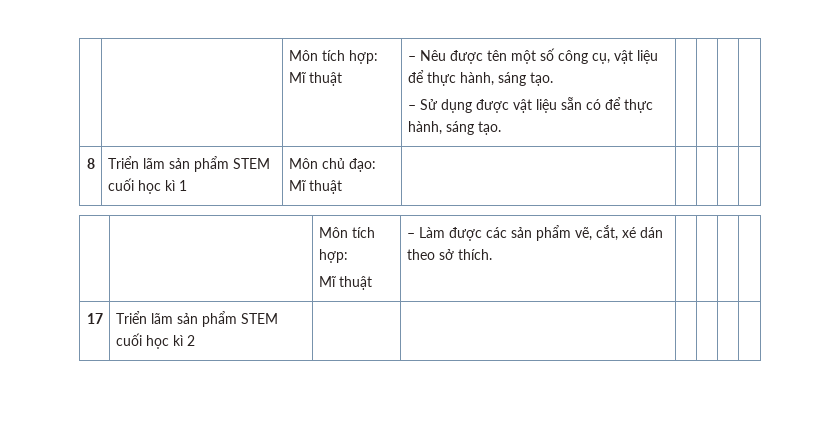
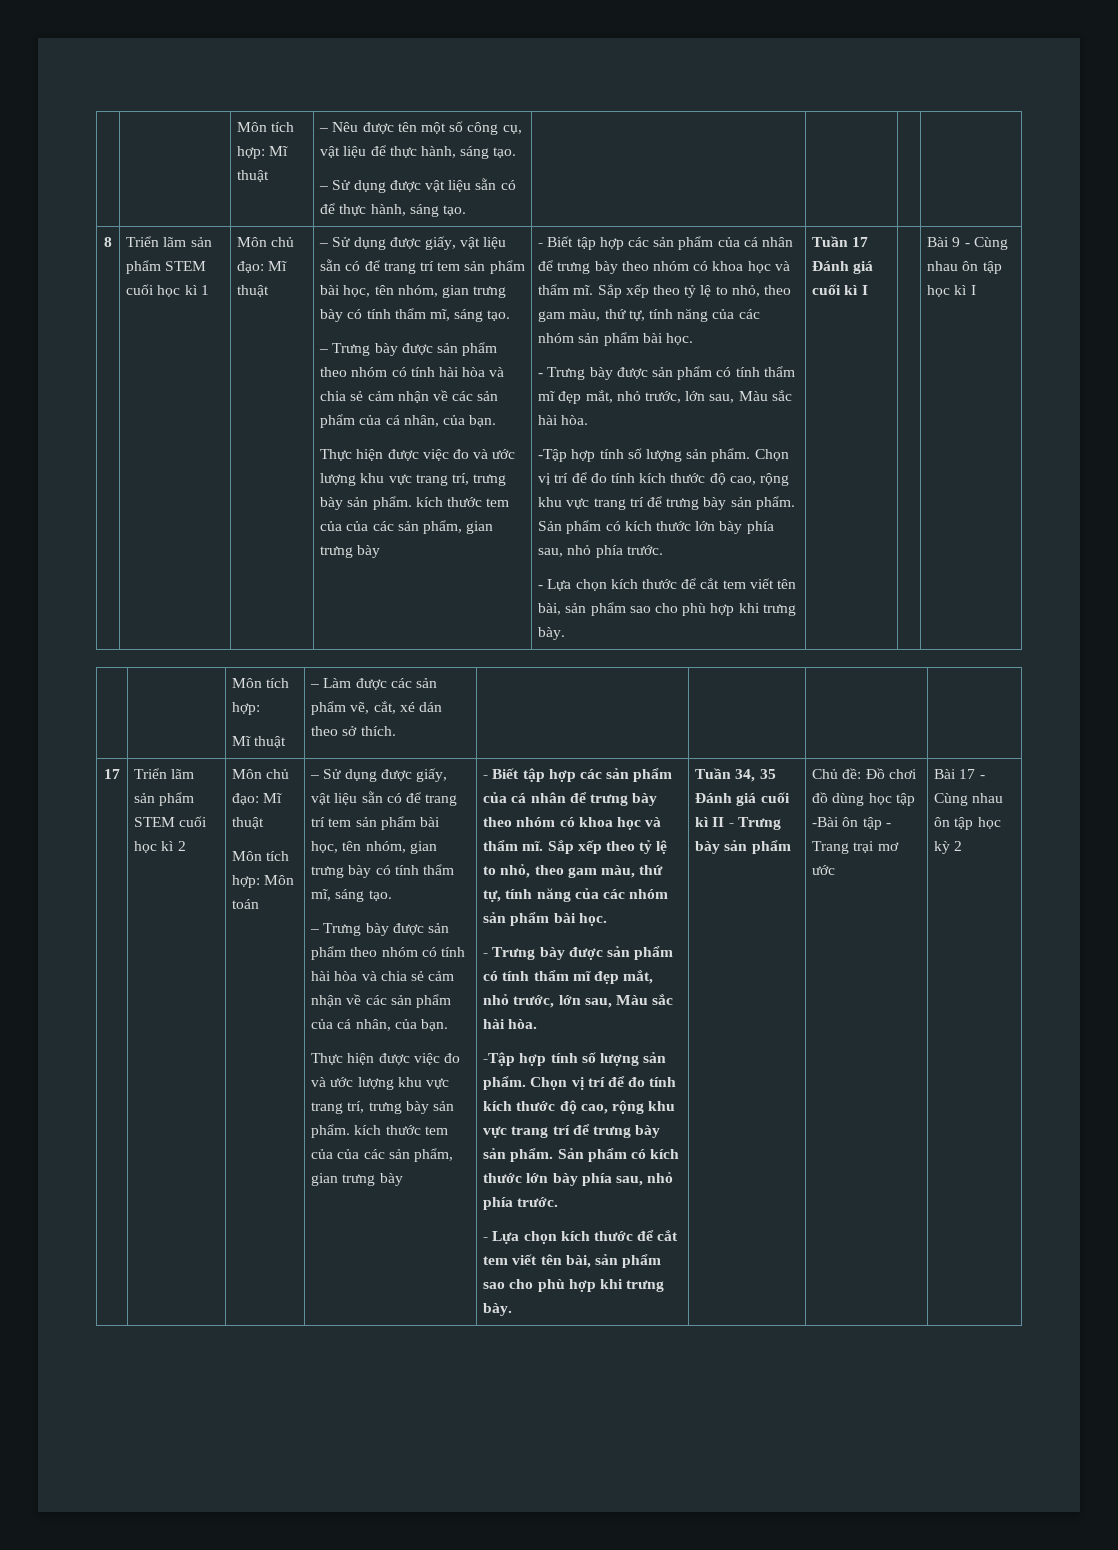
(342, 187) | | | | -> [319,236,507,250] [320,259,525,274] [320,285,507,298] [320,308,511,322] [319,342,498,356] [320,367,505,377] [320,390,499,403] [320,414,497,428] [320,449,516,461] [320,473,507,486] [320,496,510,510] [320,520,494,534] [320,545,381,558] [538,236,793,250] [538,260,790,274] [538,284,791,298] [538,308,760,322] [538,332,694,346] [538,366,795,380] [538,390,792,404] [538,415,589,425] [538,448,789,462] [538,472,789,486] [538,496,795,510] [538,520,774,534] [538,545,663,558] [538,578,796,591] [538,602,796,616] [538,627,566,640] [812,236,869,247] [812,261,874,274] [812,284,868,295] [927,237,1008,250] [927,261,1002,274] [927,285,976,297] – Sử dụng được giấy, vật liệu sẵn có để trang trí tem sản phẩm bài học, tên nhóm, gian trưng bày có tính thẩm mĩ, sáng tạo. // – Trưng bày được sản phẩm theo nhóm có tính hài hòa và chia sẻ cảm nhận về các sản phẩm của cá nhân, của bạn. // Thực hiện được việc đo và ước lượng khu vực trang trí, trưng bày sản phẩm. kích thước tem của của các sản phẩm, gian trưng bày | - Biết tập hợp các sản phẩm của cá nhân để trưng bày theo nhóm có khoa học và thẩm mĩ. Sắp xếp theo tỷ lệ to nhỏ, theo gam màu, thứ tự, tính năng của các nhóm sản phẩm bài học. // - Trưng bày được sản phẩm có tính thẩm mĩ đẹp mắt, nhỏ trước, lớn sau, Màu sắc hài hòa. // -Tập hợp tính số lượng sản phẩm. Chọn vị trí để đo tính kích thước độ cao, rộng khu vực trang trí để trưng bày sản phẩm. Sản phẩm có kích thước lớn bày phía sau, nhỏ phía trước. // - Lựa chọn kích thước để cắt tem viết tên bài, sản phẩm sao cho phù hợp khi trưng bày. | Tuần 17 Đánh giá cuối kì I | | Bài 9 - Cùng nhau ôn tập học kì I
(195, 340) | | | | | -> [232,769,290,779] [232,793,283,805] [232,817,265,829] [232,851,290,861] [232,875,295,888] [232,899,260,909] [310,768,448,782] [311,791,458,806] [311,816,441,830] [311,841,437,854] [311,864,455,878] [311,889,392,902] [310,923,450,936] [311,946,466,960] [311,971,455,981] [311,994,452,1008] [311,1019,449,1031] [311,1053,461,1065] [311,1077,450,1090] [311,1101,455,1114] [311,1124,448,1138] [311,1148,454,1162] [311,1173,403,1186] [483,768,673,782] [483,792,658,806] [483,817,662,830] [483,840,668,854] [483,864,664,878] [483,888,669,902] [483,912,607,926] [483,946,674,960] [483,970,654,984] [483,994,674,1008] [483,1019,538,1029] [483,1052,667,1066] [483,1076,677,1090] [483,1100,676,1114] [483,1124,661,1138] [483,1148,680,1162] [483,1172,674,1186] [483,1197,559,1210] [483,1230,679,1244] [483,1254,662,1268] [483,1279,665,1292] [483,1303,513,1316] [695,768,776,782] [695,792,790,806] [695,817,781,830] [695,840,791,854] [812,768,917,779] [812,792,915,806] [812,817,891,830] [812,841,899,854] [812,865,836,875] [934,769,985,779] [934,793,1004,806] [934,817,1001,830] [934,841,963,854] Môn chủ đạo: Mĩ thuật // Môn tích hợp: Môn toán | – Sử dụng được giấy, vật liệu sẵn có để trang trí tem sản phẩm bài học, tên nhóm, gian trưng bày có tính thẩm mĩ, sáng tạo. // – Trưng bày được sản phẩm theo nhóm có tính hài hòa và chia sẻ cảm nhận về các sản phẩm của cá nhân, của bạn. // Thực hiện được việc đo và ước lượng khu vực trang trí, trưng bày sản phẩm. kích thước tem của của các sản phẩm, gian trưng bày | - Biết tập hợp các sản phẩm của cá nhân để trưng bày theo nhóm có khoa học và thẩm mĩ. Sắp xếp theo tỷ lệ to nhỏ, theo gam màu, thứ tự, tính năng của các nhóm sản phẩm bài học. // - Trưng bày được sản phẩm có tính thẩm mĩ đẹp mắt, nhỏ trước, lớn sau, Màu sắc hài hòa. // -Tập hợp tính số lượng sản phẩm. Chọn vị trí để đo tính kích thước độ cao, rộng khu vực trang trí để trưng bày sản phẩm. Sản phẩm có kích thước lớn bày phía sau, nhỏ phía trước. // - Lựa chọn kích thước để cắt tem viết tên bài, sản phẩm sao cho phù hợp khi trưng bày. | Tuần 34, 35 Đánh giá cuối kì II - Trưng bày sản phẩm | Chủ đề: Đồ chơi đồ dùng học tập -Bài ôn tập - Trang trại mơ ước | Bài 17 - Cùng nhau ôn tập học kỳ 2

